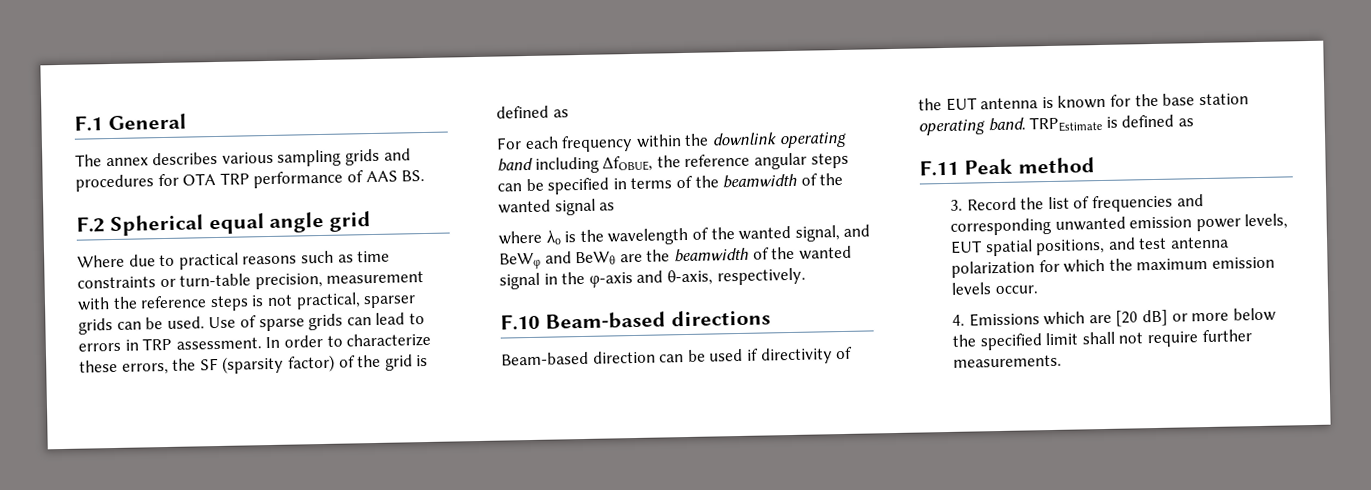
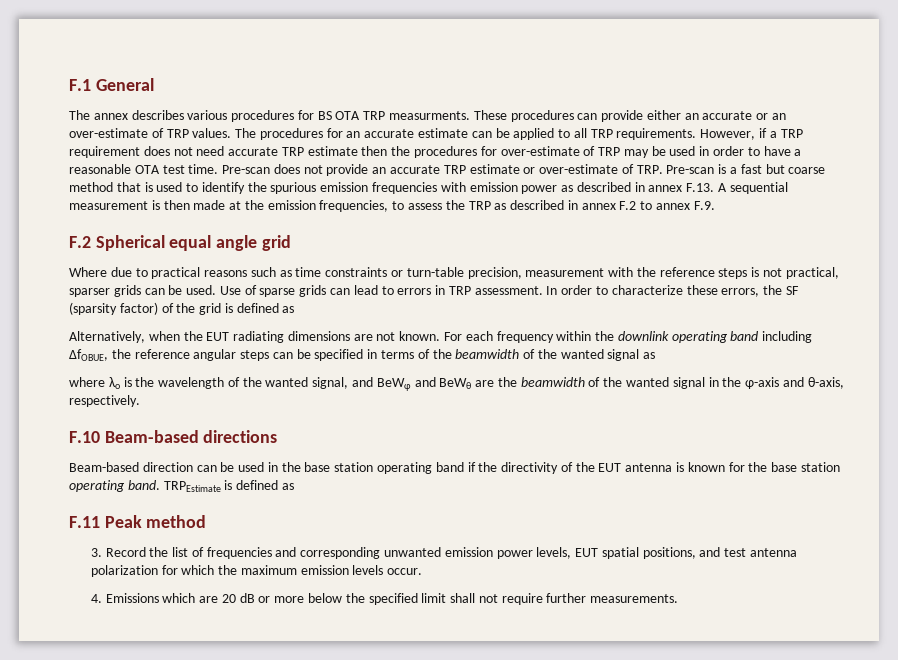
[277,148,411,167] [75,173,179,192] sampling grids and procedures for -> [231,110,332,122] procedures for BS
[253,169,426,189] performance of AAS BS. -> [389,110,787,122] [69,128,803,140] [69,146,802,158] [69,164,826,176] [69,182,788,194] [69,200,715,212] measurments. These procedures can provide either an accurate or an over-estimate of TRP values. The procedures for an accurate estimate can be applied to all TRP requirements. However, if a TRP requirement does not need accurate TRP estimate then the procedures for over-estimate of TRP may be used in order to have a reasonable OTA test time. Pre-scan does not provide an accurate TRP estimate or over-estimate of TRP. Pre-scan is a fast but coarse method that is used to identify the spurious emission frequencies with emission power as described in annex F.13. A sequential measurement is then made at the emission frequencies, to assess the TRP as described in annex F.2 to annex F.9.
(569, 113) none -> [69,331,441,343] Alternatively, when the EUT radiating dimensions are not known.
[746,348,759,361] if -> [267,462,498,474] in the base station operating band if the
[1115,309,1169,327] [20 dB] -> [221,593,255,603] 20 dB

